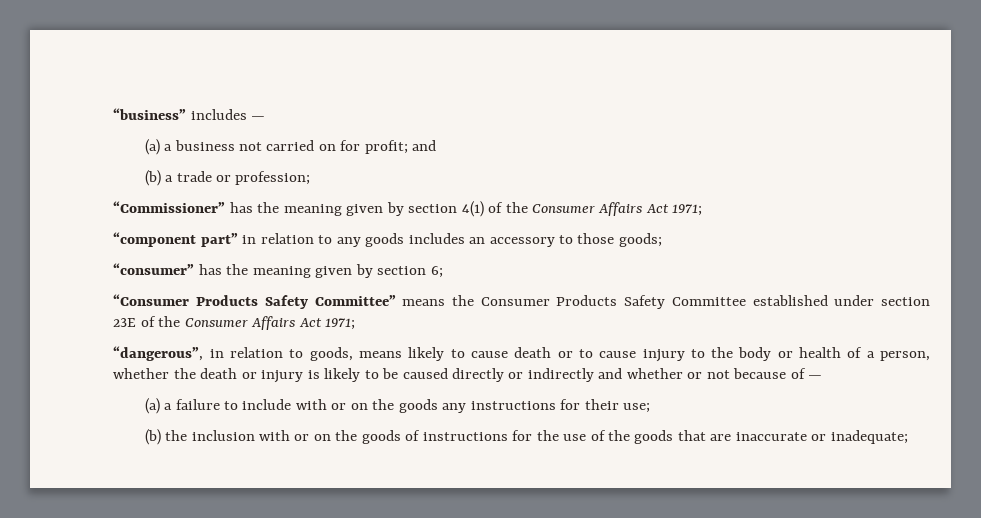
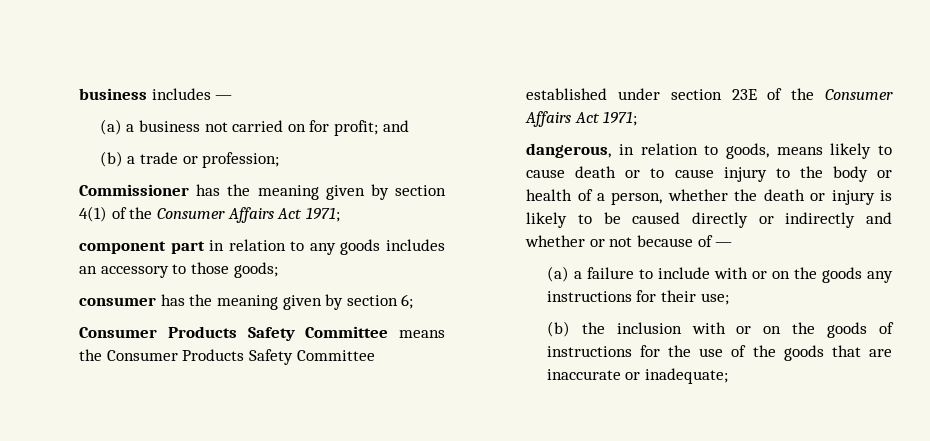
[113,108,187,120] “business” -> [79,88,148,100] business
[113,201,226,213] “Commissioner” -> [79,184,190,196] Commissioner
[113,232,238,247] “component part” -> [79,241,205,254] component part
[113,263,195,275] “consumer” -> [79,297,157,306] consumer
[113,294,396,309] “Consumer Products Safety Committee” -> [79,326,389,341] Consumer Products Safety Committee
[113,346,204,361] “dangerous”, -> [526,143,612,158] dangerous,

